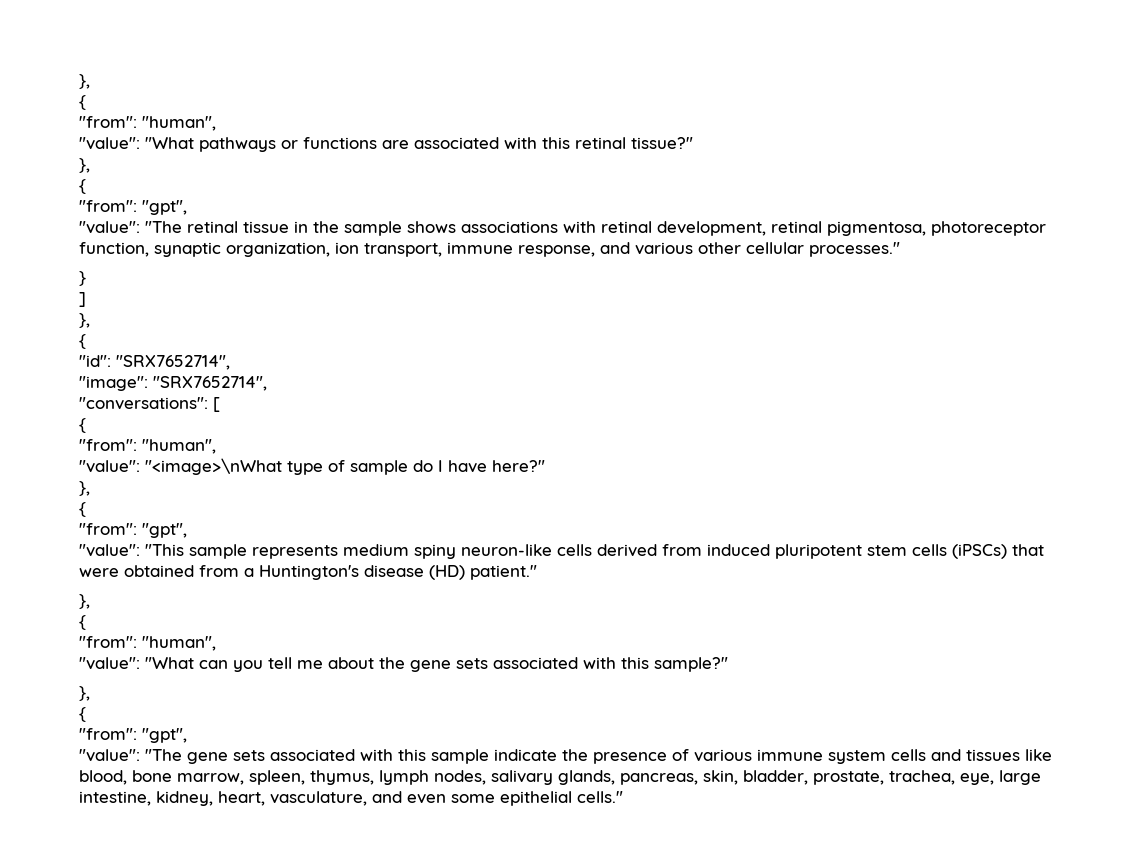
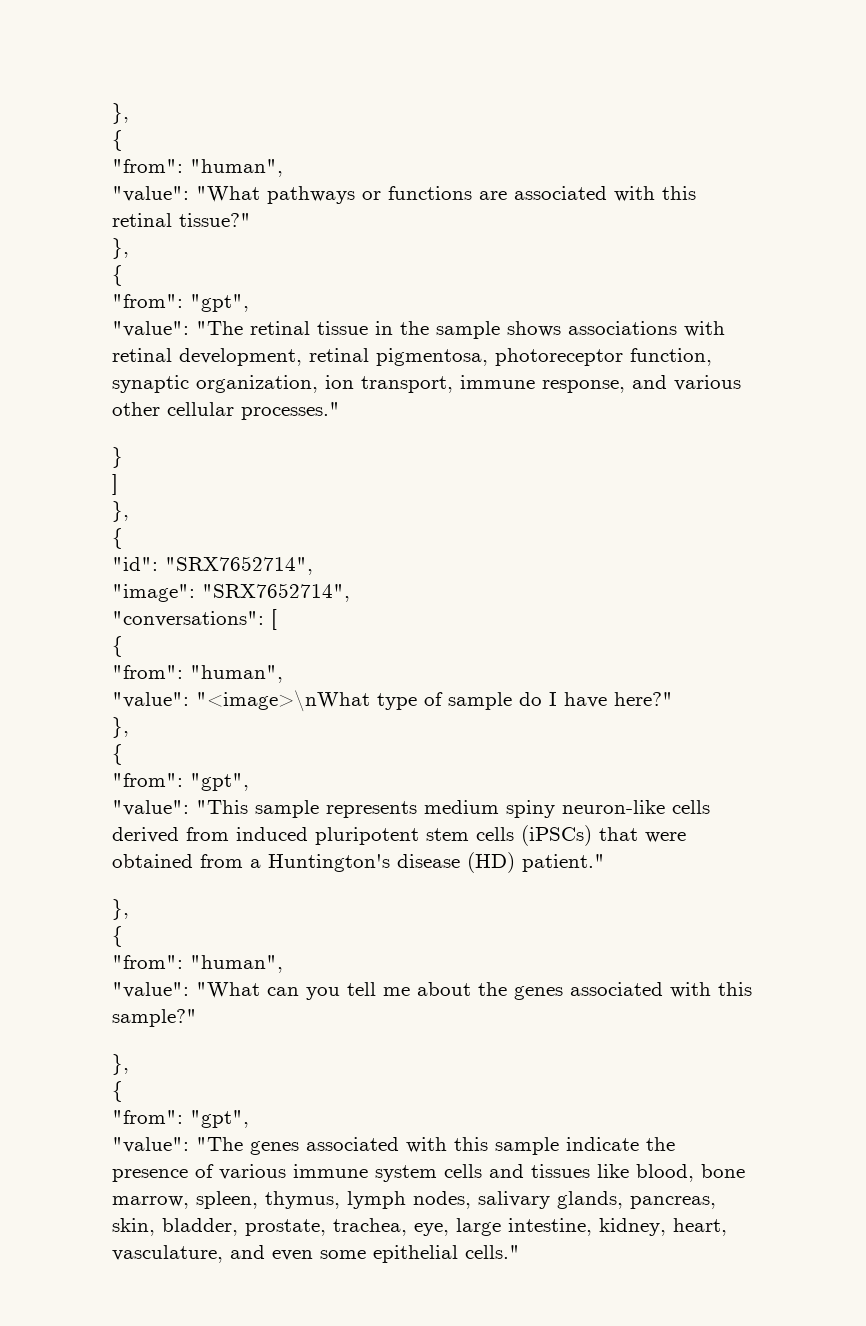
[410,658,488,672] gene sets -> [514,986,563,1000] genes
[187,750,265,764] gene sets -> [250,1141,299,1155] genes

